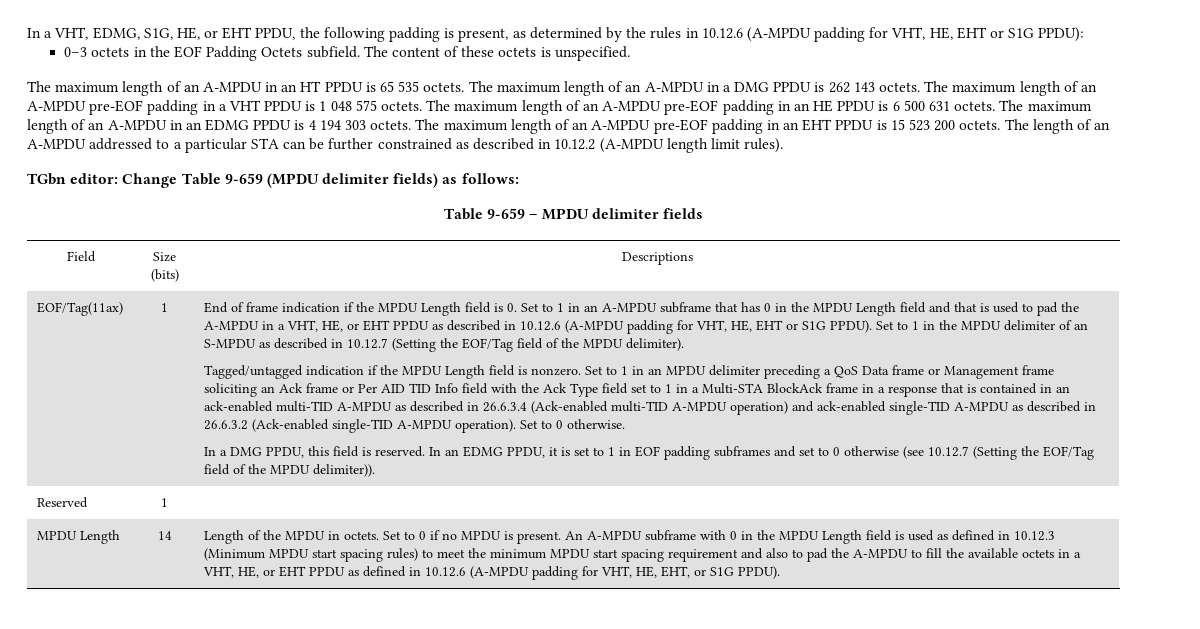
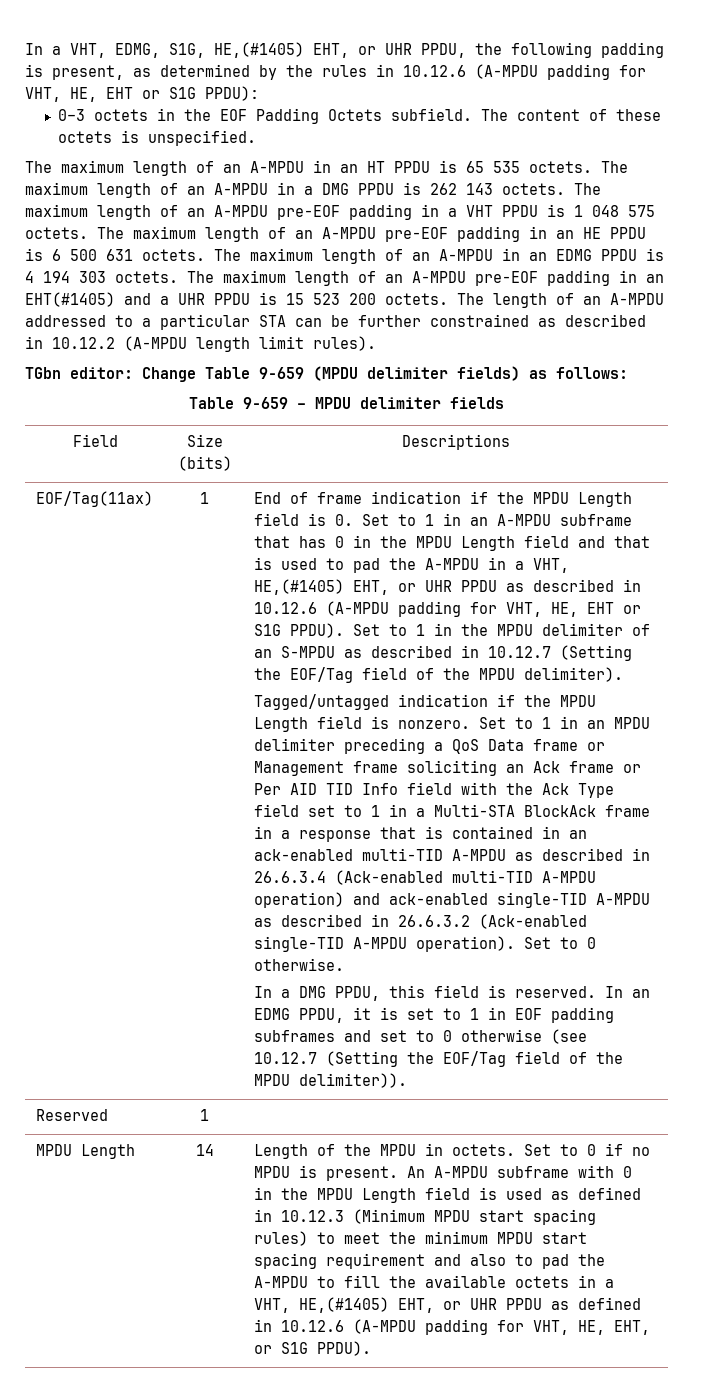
[176,27,253,40] HE, or EHT -> [214,42,412,58] HE,(#1405) EHT, or UHR
[802,119,833,131] EHT -> [25,292,205,307] EHT(#1405) and a UHR
[322,320,391,332] HE, or EHT -> [254,579,453,595] HE,(#1405) EHT, or UHR
[238,566,307,578] HE, or EHT -> [299,1297,498,1313] HE,(#1405) EHT, or UHR

